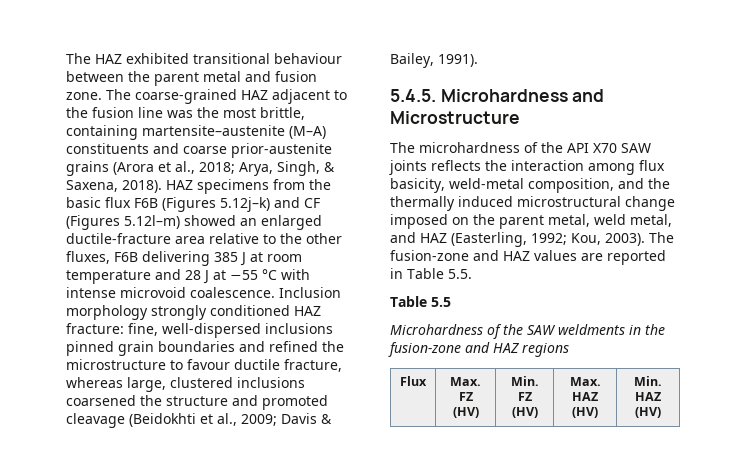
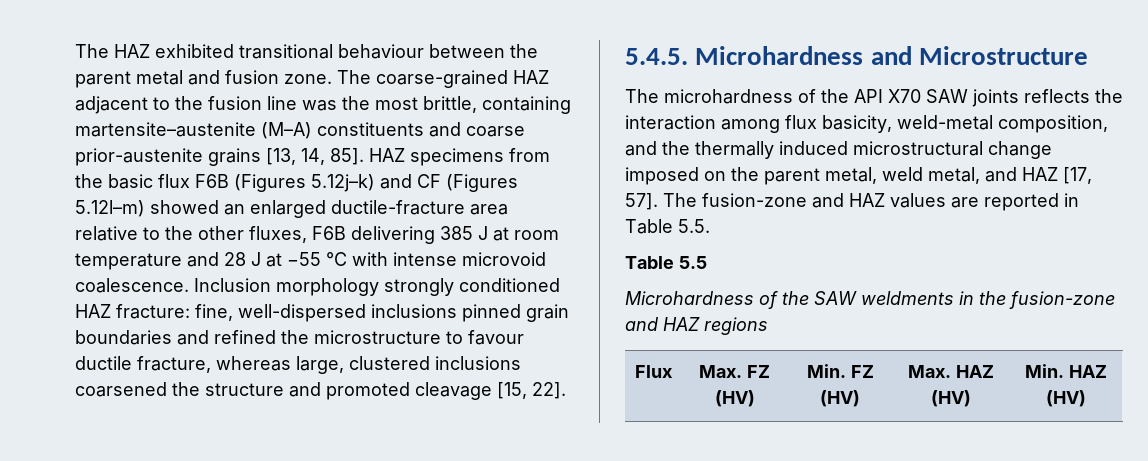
[113,161,335,176] [66,180,162,193] (Arora et al., 2018; Arya, Singh, & Saxena, 2018). -> [266,148,364,165] [13, 14, 85].
[129,413,332,427] [390,53,478,68] (Beidokhti et al., 2009; Davis & Bailey, 1991). -> [497,382,566,399] [15, 22].
[451,232,645,247] (Easterling, 1992; Kou, 2003). -> [1063,167,1092,184] [625,193,658,210] [17, 57].

